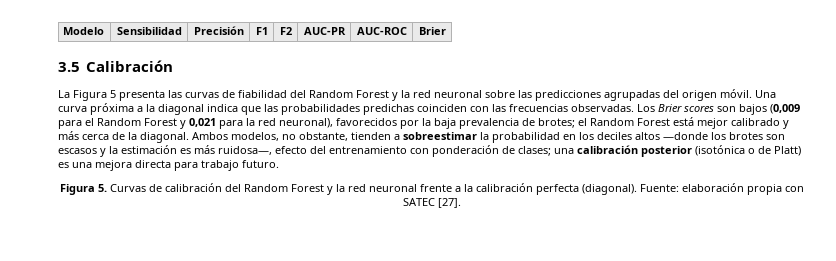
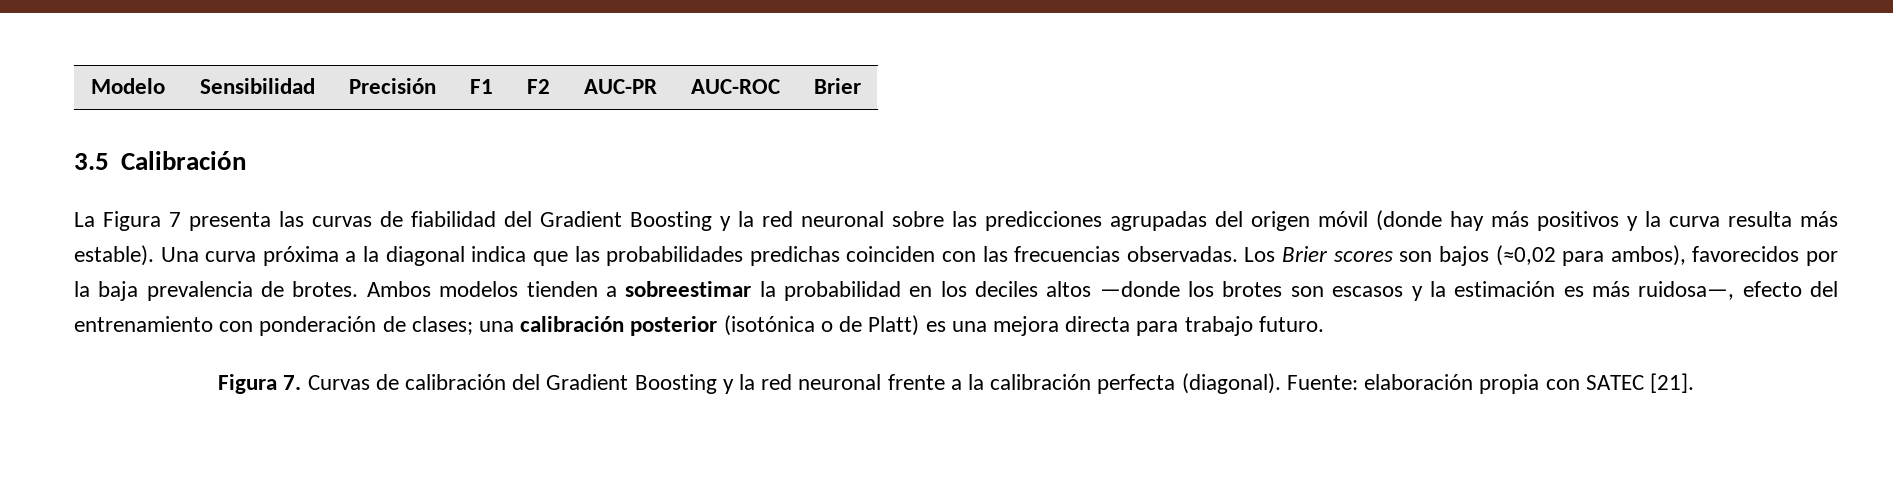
[110,90,116,98] 5 -> [169,212,181,227] 7
[309,90,389,98] Random Forest -> [540,211,712,231] Gradient Boosting
[720,89,752,98] móvil. -> [1318,210,1838,231] [74,245,154,266] móvil (donde hay más positivos y la curva resulta más estable).
[770,104,800,114] [58,118,333,129] (0,009 para el Random Forest y 0,021 para la red neuronal), -> [1495,245,1686,266] (≈0,02 para ambos),
[538,117,789,129] [58,131,348,143] brotes; el Random Forest está mejor calibrado y más cerca de la diagonal. Ambos modelos, no obstante, -> [292,281,519,297] brotes. Ambos modelos
[98,184,107,192] 5. -> [283,375,302,390] 7.
[244,184,324,192] Random Forest -> [546,374,717,394] Gradient Boosting
[438,198,461,208] [27]. -> [1649,373,1694,393] [21].

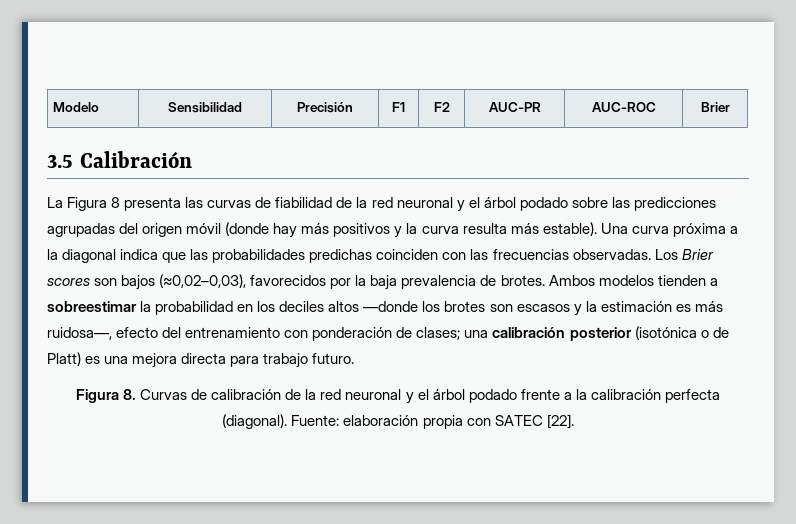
[169,212,181,227] 7 -> [111,197,121,208] 8
[504,211,884,231] del Gradient Boosting y la red neuronal -> [336,197,568,212] de la red neuronal y el árbol podado
[1495,245,1686,266] (≈0,02 para ambos), -> [159,274,247,288] (≈0,02–0,03),
[283,375,302,390] 7. -> [123,389,137,400] 8.
[512,374,882,394] del Gradient Boosting y la red neuronal -> [285,389,517,404] de la red neuronal y el árbol podado
[1649,373,1694,393] [21]. -> [546,414,574,429] [22].

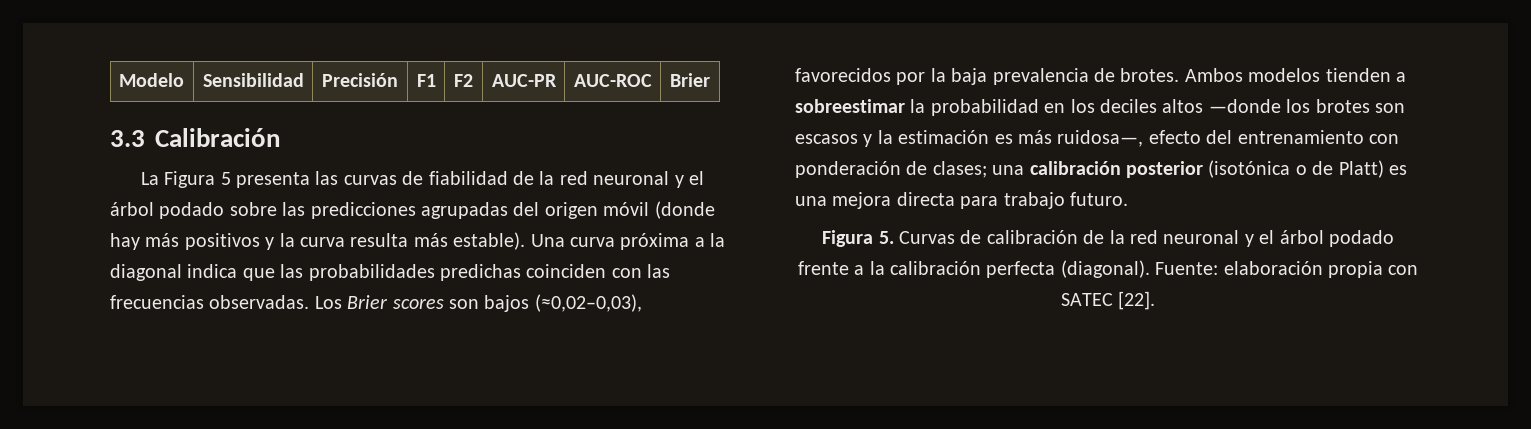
[47,154,72,168] 3.5 -> [110,130,145,147] 3.3
[111,197,121,208] 8 -> [220,172,231,185] 5
[123,389,137,400] 8. -> [878,231,894,244] 5.

